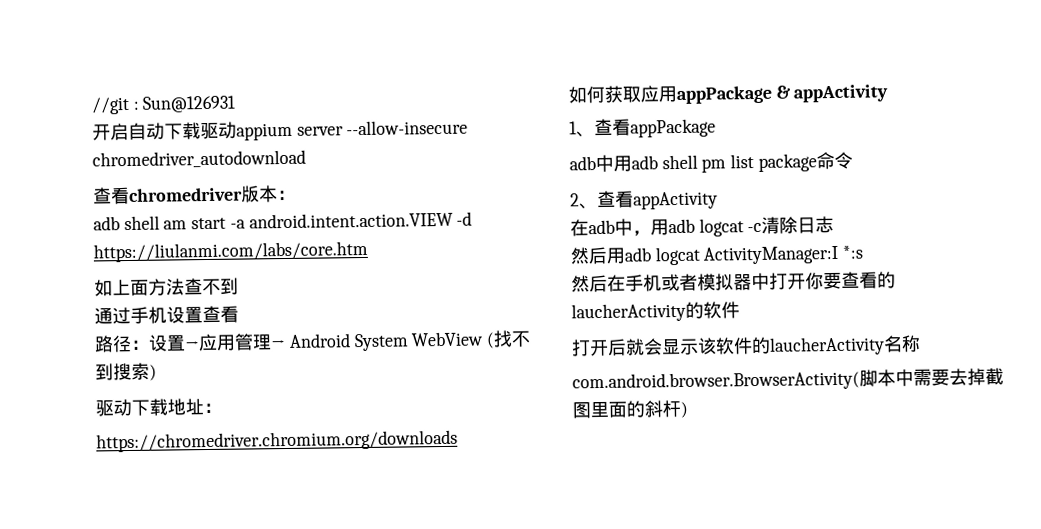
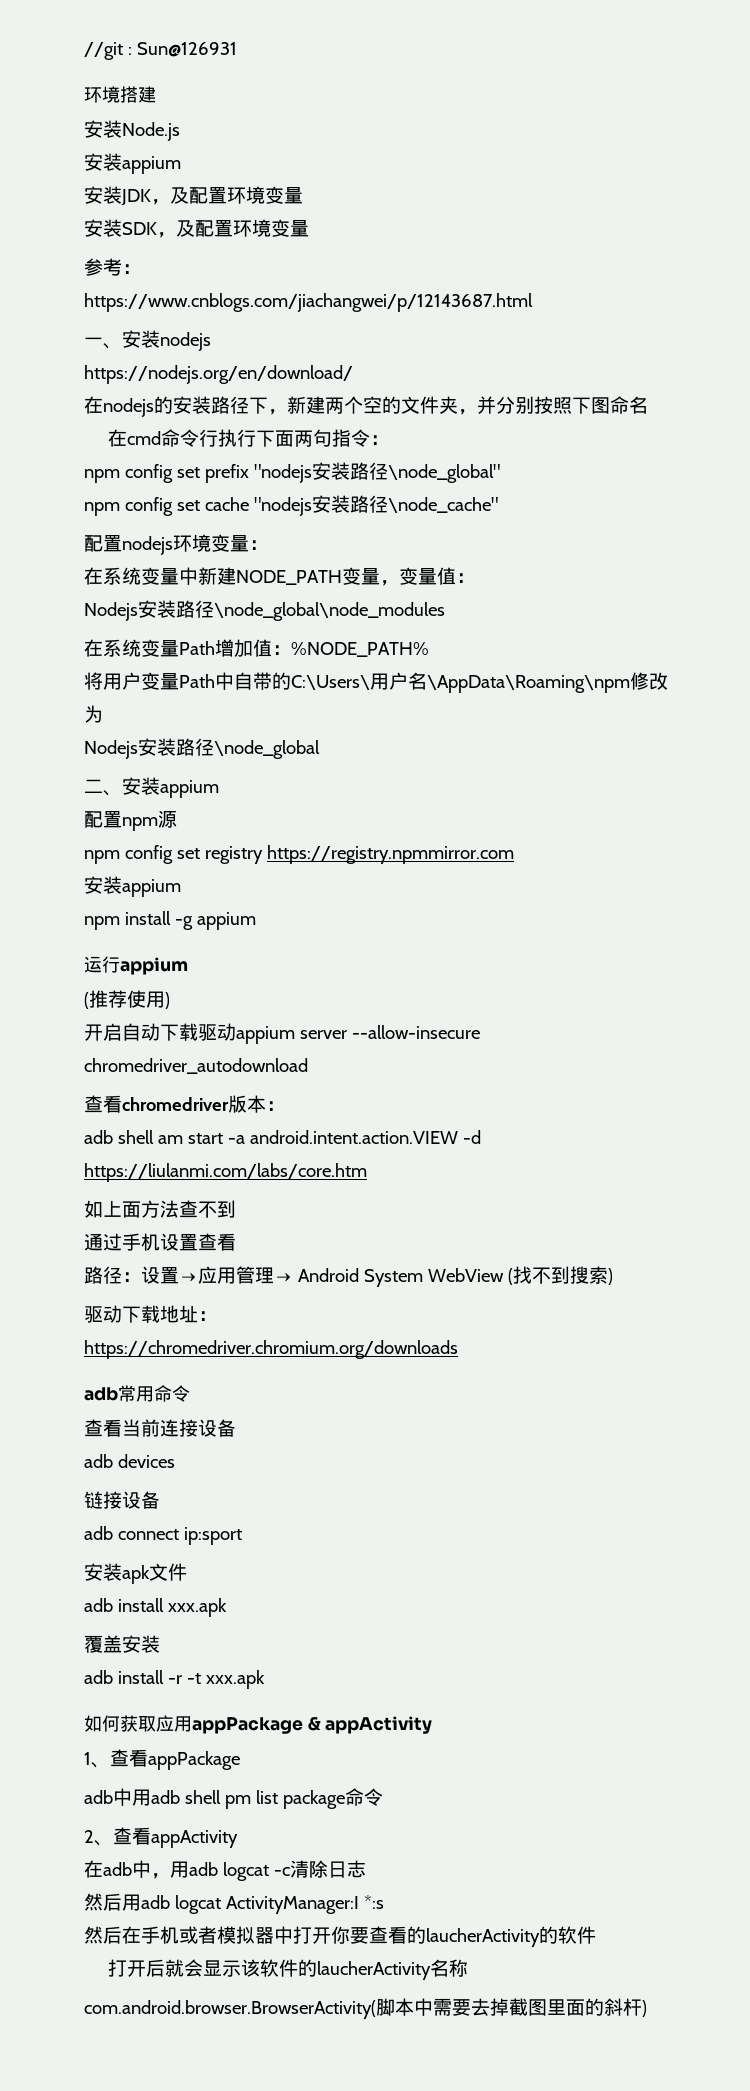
(237, 104) none -> [84,86,156,103] [84,120,180,141] [84,153,181,174] [84,186,303,206] [84,219,309,238] [84,258,141,276] [84,293,533,312] [84,330,211,351] [84,365,353,384] [84,396,648,417] [108,429,390,447] [84,462,500,483] [84,495,498,516] [84,534,268,555] [84,567,475,586] [84,600,445,621] [84,639,429,657] [84,672,668,693] [84,705,103,723] [84,738,320,759] [84,777,219,798] [84,810,177,831] [84,845,514,864] [84,876,181,897] [84,911,256,930] [84,956,188,975] [84,990,170,1009] // 环境搭建 // 安装Node.js // 安装appium // 安装JDK，及配置环境变量 // 安装SDK，及配置环境变量 // 参考： // https://www.cnblogs.com/jiachangwei/p/12143687.html // 一、安装nodejs // https://nodejs.org/en/download/ // 在nodejs的安装路径下，新建两个空的文件夹，并分别按照下图命名 // 在cmd命令行执行下面两句指令： // npm config set prefix "nodejs安装路径\node_global" // npm config set cache "nodejs安装路径\node_cache" // 配置nodejs环境变量： // 在系统变量中新建NODE_PATH变量，变量值： // Nodejs安装路径\node_global\node_modules // 在系统变量Path增加值：%NODE_PATH% // 将用户变量Path中自带的C:\Users\用户名\AppData\Roaming\npm修改为 // Nodejs安装路径\node_global // 二、安装appium // 配置npm源 // npm config set registry https://registry.npmmirror.com // 安装appium // npm install -g appium // 运行appium // (推荐使用)
(458, 441) none -> [84,1385,190,1402] [84,1419,236,1437] [84,1454,175,1468] [84,1491,160,1509] [84,1526,242,1545] [84,1563,187,1584] [84,1598,227,1617] [84,1635,160,1653] [84,1670,265,1689] // adb常用命令 // 查看当前连接设备 // adb devices // 链接设备 // adb connect ip:sport // 安装apk文件 // adb install xxx.apk // 覆盖安装 // adb install -r -t xxx.apk

